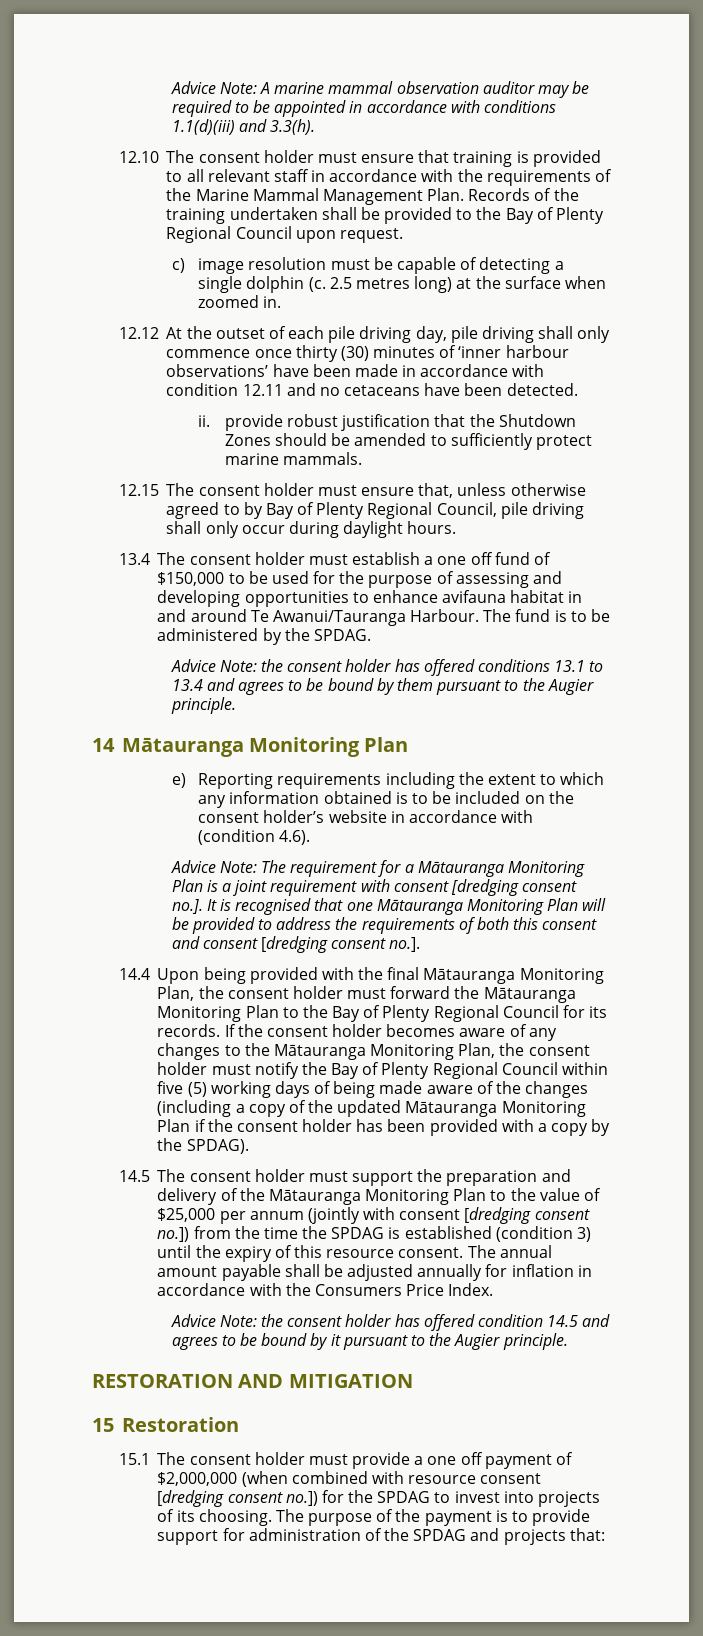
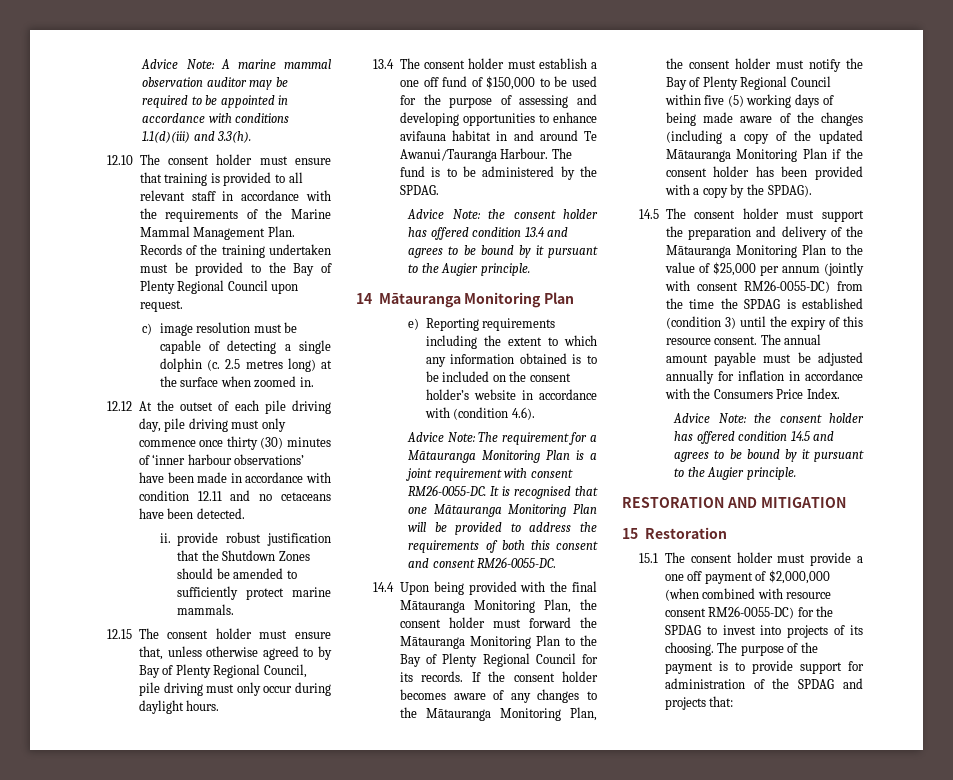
[321,207,357,220] shall -> [139,264,168,273] must
[538,326,574,339] shall -> [231,420,260,429] must
[166,521,202,534] shall -> [206,684,235,693] must
[478,659,604,672] conditions 13.1 to -> [472,227,522,237] condition
[397,678,434,691] them -> [535,245,544,255] it
[451,879,578,896] [171,899,203,914] [dredging consent no.]. -> [408,485,487,496] RM26-0055-DC.
[261,936,421,953] [dredging consent no.]. -> [477,557,557,568] RM26-0055-DC.
[464,1207,590,1224] [157,1227,190,1242] [dredging consent no.]) -> [743,280,830,293] RM26-0055-DC)
[284,1264,320,1277] shall -> [763,354,792,363] must
[157,1490,318,1507] [dredging consent no.]) -> [708,606,795,619] RM26-0055-DC)

